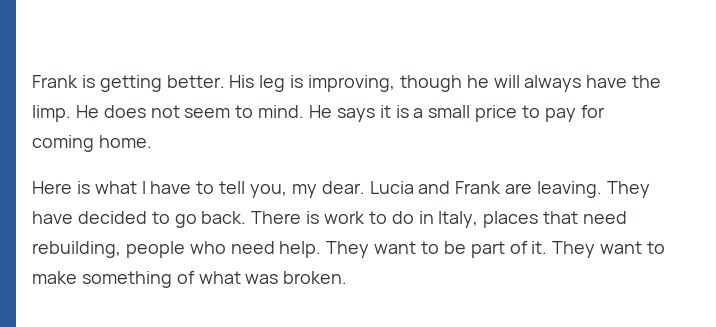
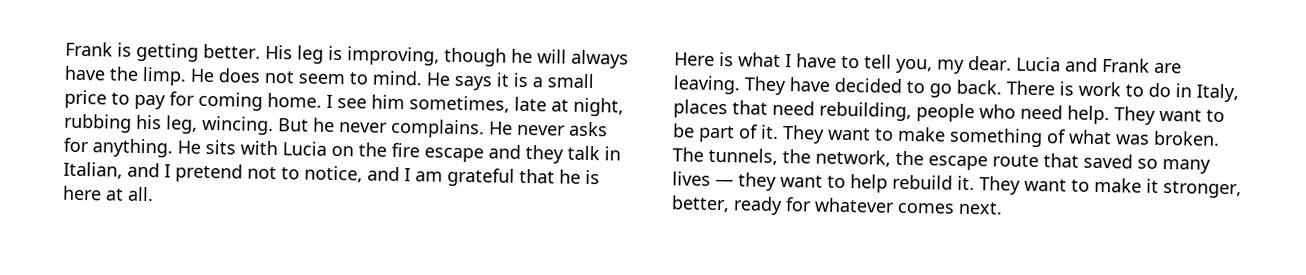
(152, 141) none -> [326,94,624,117] [64,113,608,139] [63,137,621,164] [63,161,600,187] [62,185,154,202] I see him sometimes, late at night, rubbing his leg, wincing. But he never complains. He never asks for anything. He sits with Lucia on the fire escape and they talk in Italian, and I pretend not to notice, and I am grateful that he is here at all.
(348, 277) none -> [672,147,1211,174] [672,171,1242,199] [671,195,1003,216] The tunnels, the network, the escape route that saved so many lives — they want to help rebuild it. They want to make it stronger, better, ready for whatever comes next.

